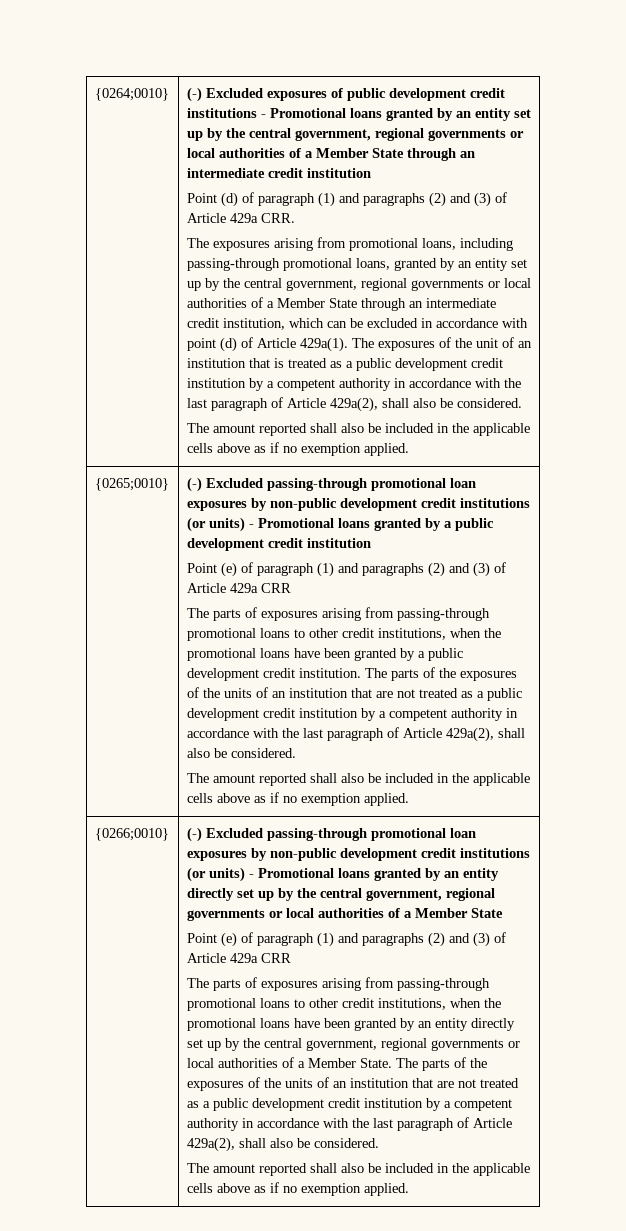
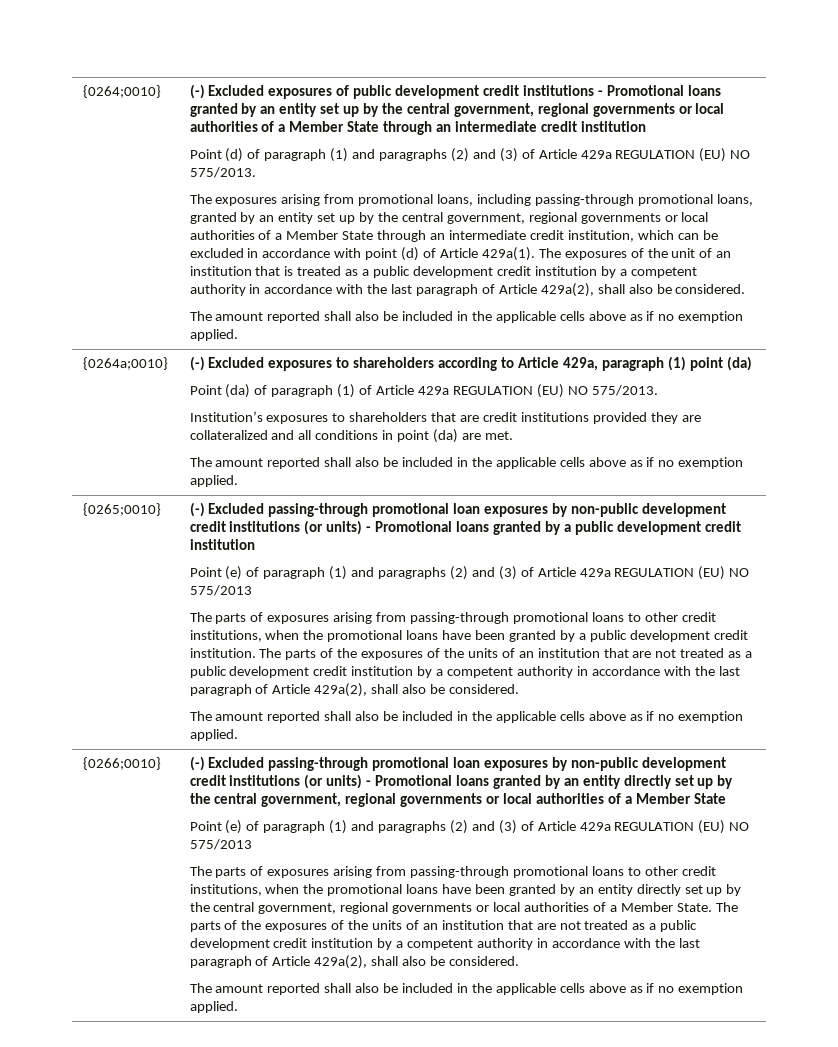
[260,213,295,223] CRR. -> [615,148,751,162] [189,167,256,178] REGULATION (EU) NO 575/2013.
(409, 449) none -> [82,357,168,370] [189,356,752,371] [189,384,658,398] [189,411,701,424] [189,429,513,443] [189,457,744,469] [189,475,238,487] // {0264a;0010} | (-) Excluded exposures to shareholders according to Article 429a, paragraph (1) point (da) // Point (da) of paragraph (1) of Article 429a REGULATION (EU) NO 575/2013. // Institution’s exposures to shareholders that are credit institutions provided they are collateralized and all conditions in point (da) are met. // The amount reported shall also be included in the applicable cells above as if no exemption applied.
[260,583,291,593] CRR -> [614,566,750,580] [189,585,252,596] REGULATION (EU) NO 575/2013
[260,953,291,963] CRR -> [614,820,750,834] [189,839,252,850] REGULATION (EU) NO 575/2013

